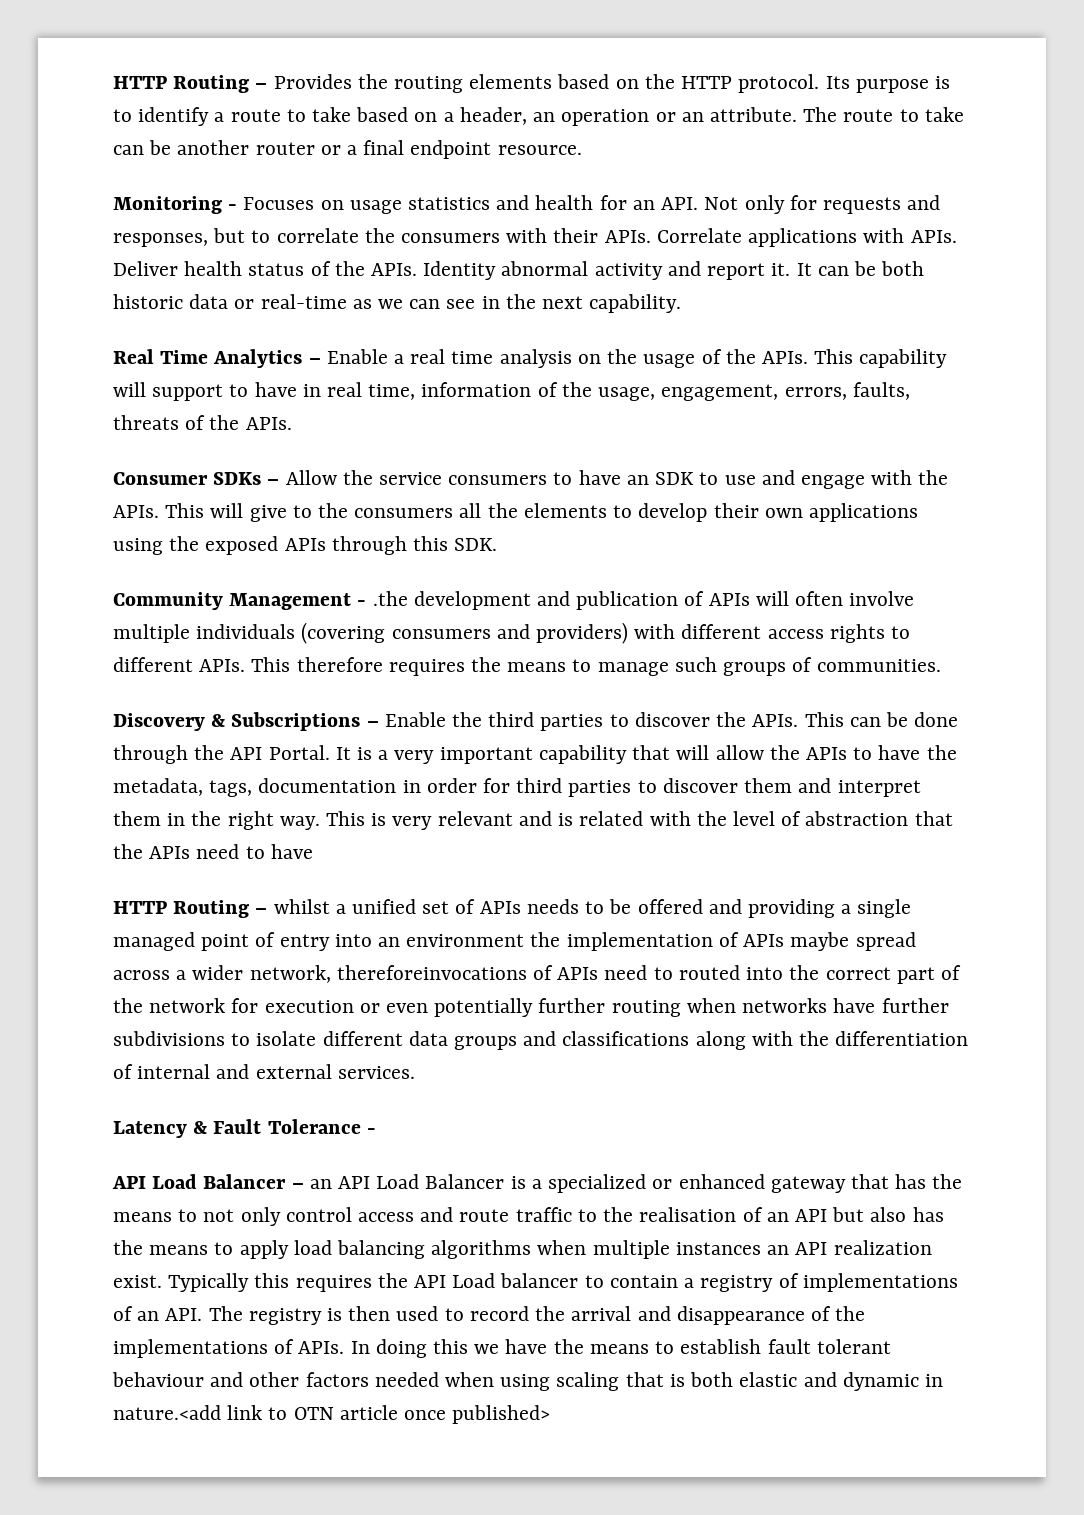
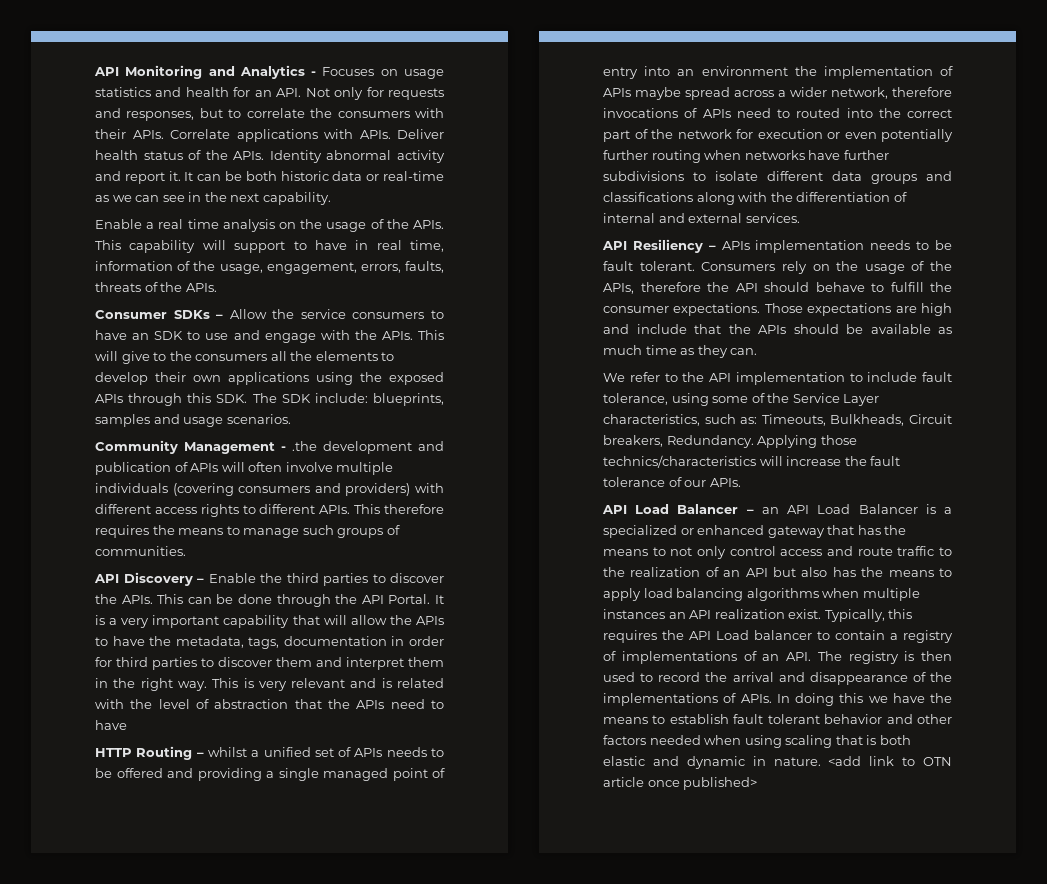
[113,74,950,93] [113,107,964,126] [113,140,582,159] [113,196,222,214] HTTP Routing – Provides the routing elements based on the HTTP protocol. Its purpose is to identify a route to take based on a header, an operation or an attribute. The route to take can be another router or a final endpoint resource. // Monitoring -> [94,65,305,79] API Monitoring and Analytics
[113,349,321,368] Real Time Analytics – -> (331, 198) none
(498, 544) none -> [252,393,444,406] [95,414,291,427] The SDK include: blueprints, samples and usage scenarios.
[113,712,361,731] Discovery & Subscriptions -> [94,572,193,586] API Discovery
[336,965,527,980] thereforeinvocations -> [892,87,952,97] [603,108,678,118] therefore invocations
[113,1119,376,1138] Latency & Fault Tolerance - -> [602,239,952,253] [603,261,952,274] [603,282,952,294] [603,303,952,316] [603,324,952,334] [603,345,758,358] [603,372,952,385] [603,393,880,406] [603,414,952,426] [603,435,857,448] [603,455,901,468] [603,477,741,487] API Resiliency – APIs implementation needs to be fault tolerant. Consumers rely on the usage of the APIs, therefore the API should behave to fulfill the consumer expectations. Those expectations are high and include that the APIs should be available as much time as they can. // We refer to the API implementation to include fault tolerance, using some of the Service Layer characteristics, such as: Timeouts, Bulkheads, Circuit breakers, Redundancy. Applying those technics/characteristics will increase the fault tolerance of our APIs.
[639,1207,737,1222] realisation -> [630,567,701,577] realization
[168,1273,250,1292] Typically -> [824,609,885,622] Typically,
[112,1372,204,1387] behaviour -> [824,714,883,724] behavior
[113,1405,221,1420] nature.<add -> [773,756,862,766] nature. <add

